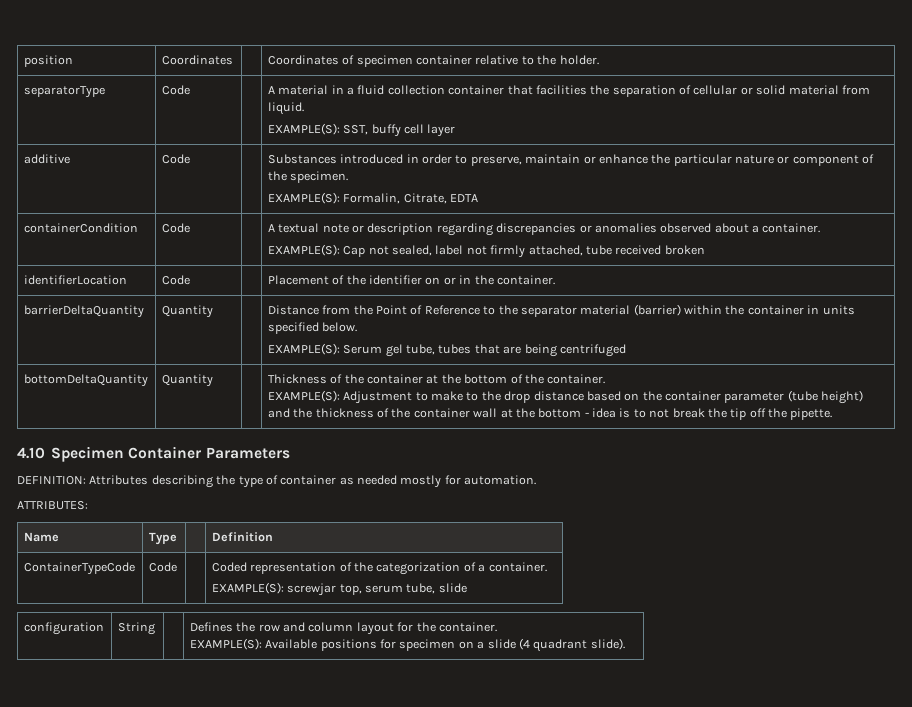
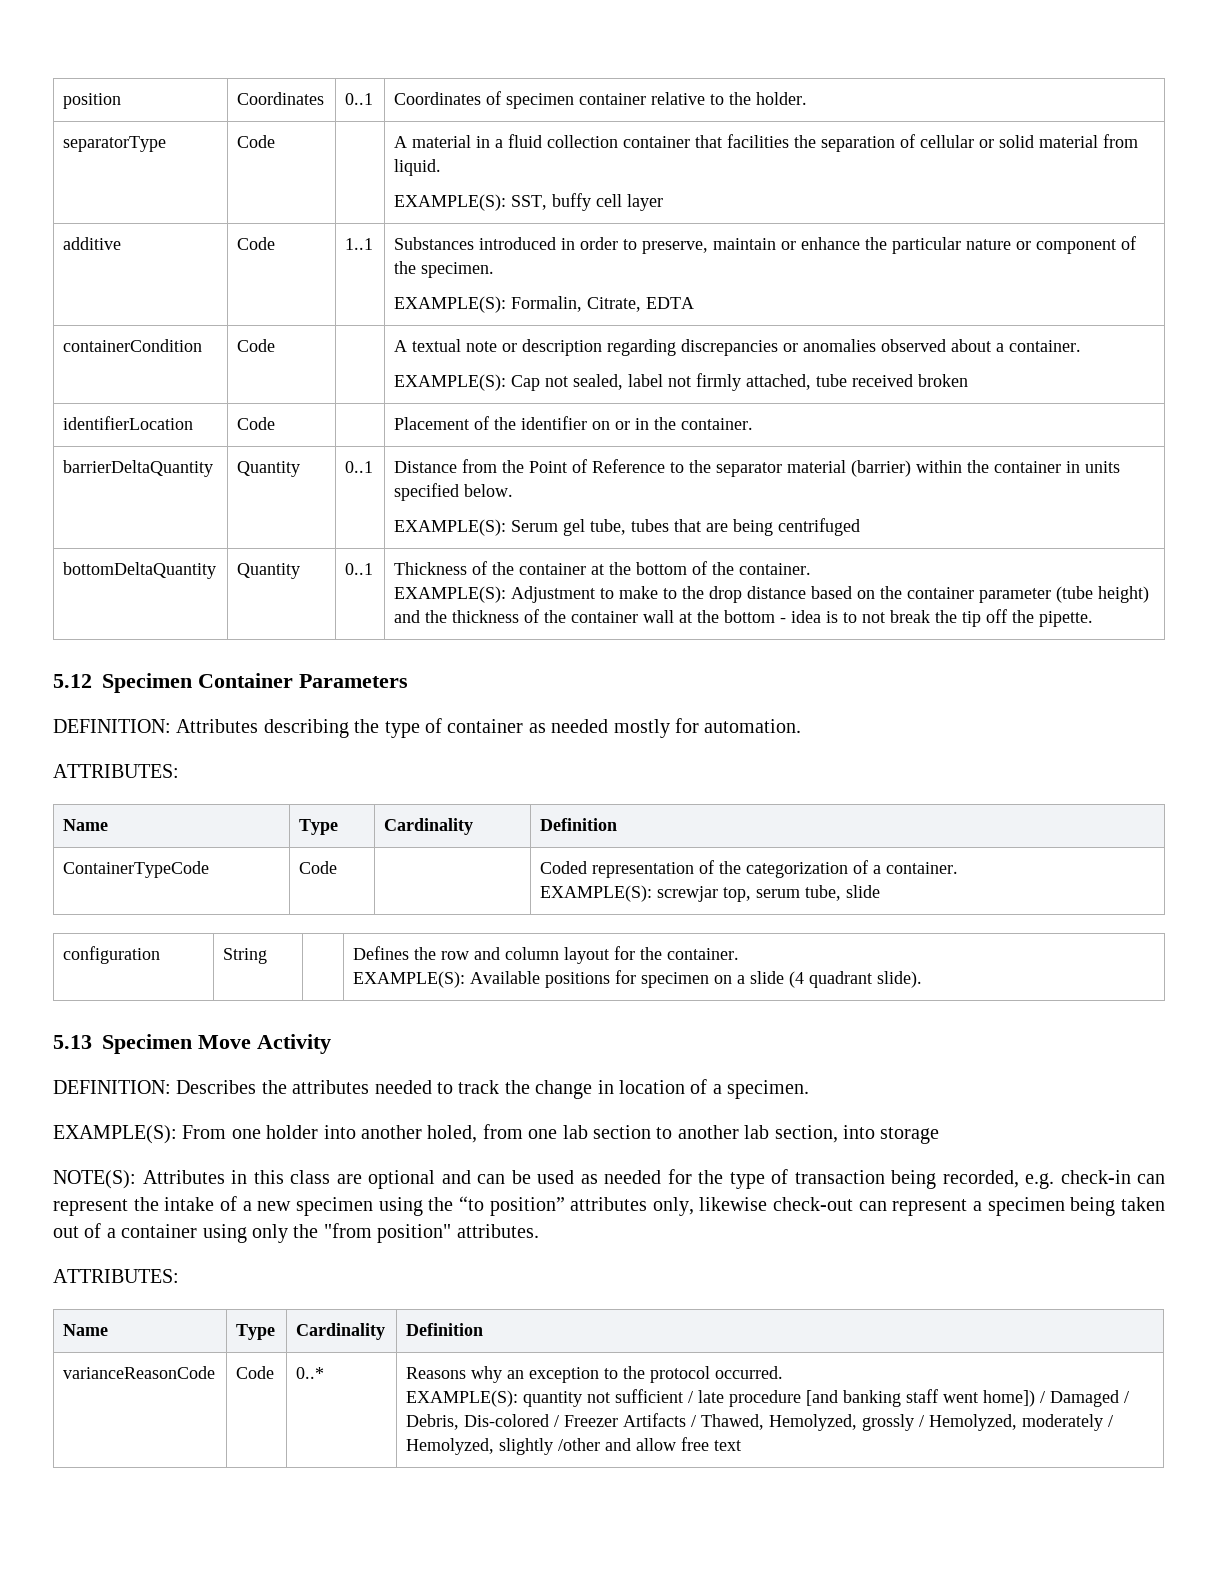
(233, 60) none -> [345,93,374,105] 0..1
(190, 159) none -> [345,238,374,250] 1..1
(213, 311) none -> [345,461,374,473] 0..1
(213, 380) none -> [345,563,374,575] 0..1
[17,447,45,459] 4.10 -> [53,674,92,688] 5.12
(177, 538) none -> [384,818,474,835] Cardinality
(625, 644) none -> [53,1034,331,1054] [53,1079,810,1099] [53,1124,940,1144] [53,1169,1165,1189] [53,1196,1165,1216] [53,1223,539,1243] [53,1269,179,1283] [63,1324,109,1336] [236,1324,276,1340] [296,1323,386,1340] [406,1323,484,1336] [63,1366,216,1379] [236,1366,275,1379] [296,1367,325,1379] [406,1366,784,1383] [406,1389,1130,1407] [406,1413,1114,1431] [406,1437,742,1455] // 5.13 Specimen Move Activity // DEFINITION: Describes the attributes needed to track the change in location of a specimen. // EXAMPLE(S): From one holder into another holed, from one lab section to another lab section, into storage // NOTE(S): Attributes in this class are optional and can be used as needed for the type of transaction being recorded, e.g. check-in can represent the intake of a new specimen using the “to position” attributes only, likewise check-out can represent a specimen being taken out of a container using only the "from position" attributes. // ATTRIBUTES: // Name | Type | Cardinality | Definition // varianceReasonCode | Code | 0..* | Reasons why an exception to the protocol occurred. // EXAMPLE(S): quantity not sufficient / late procedure [and banking staff went home]) / Damaged / Debris, Dis-colored / Freezer Artifacts / Thawed, Hemolyzed, grossly / Hemolyzed, moderately / Hemolyzed, slightly /other and allow free text

